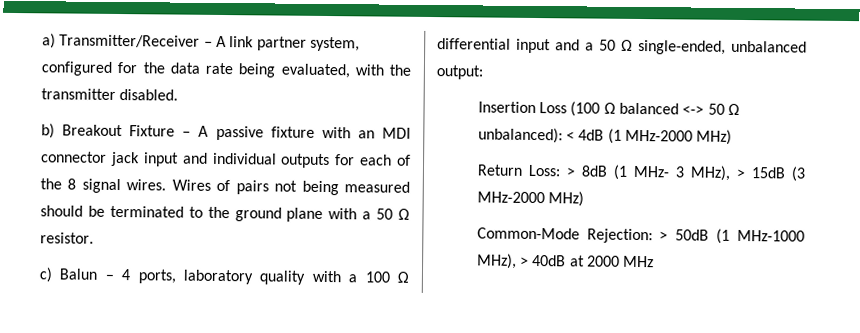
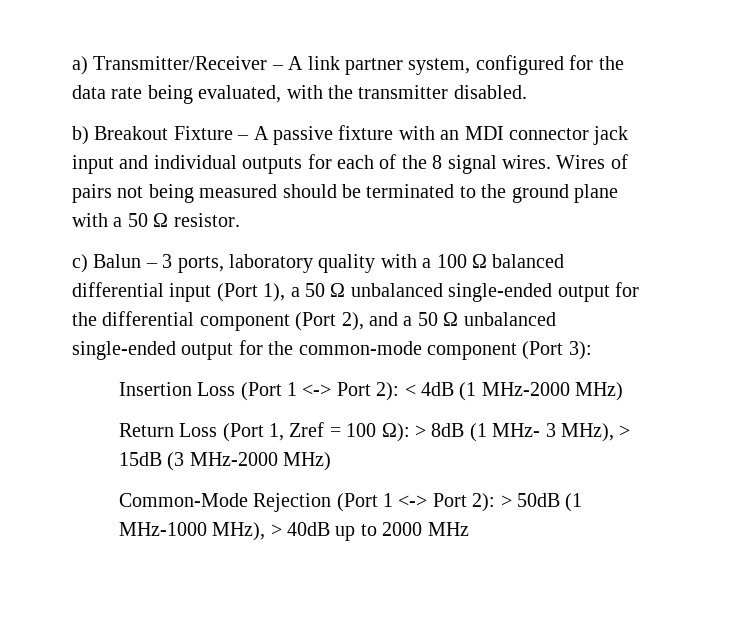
[121,269,132,281] 4 -> [162,254,173,268] 3
(409, 277) none -> [492,254,565,268] balanced
[555,39,807,55] [436,65,483,80] [477,101,740,117] [477,127,563,144] and a 50 Ω single-ended, unbalanced output: // Insertion Loss (100 Ω balanced <-> 50 Ω unbalanced): -> [216,282,639,302] [72,311,556,331] [72,340,592,360] [118,382,400,401] (Port 1), a 50 Ω unbalanced single-ended output for the differential component (Port 2), and a 50 Ω unbalanced single-ended output for the common-mode component (Port 3): // Insertion Loss (Port 1 <-> Port 2):
[527,164,561,177] Loss: -> [179,422,410,442] Loss (Port 1, Zref = 100 Ω):
[586,228,653,244] Rejection: -> [253,493,496,512] Rejection (Port 1 <-> Port 2):
[569,255,585,267] at -> [335,524,377,541] up to

